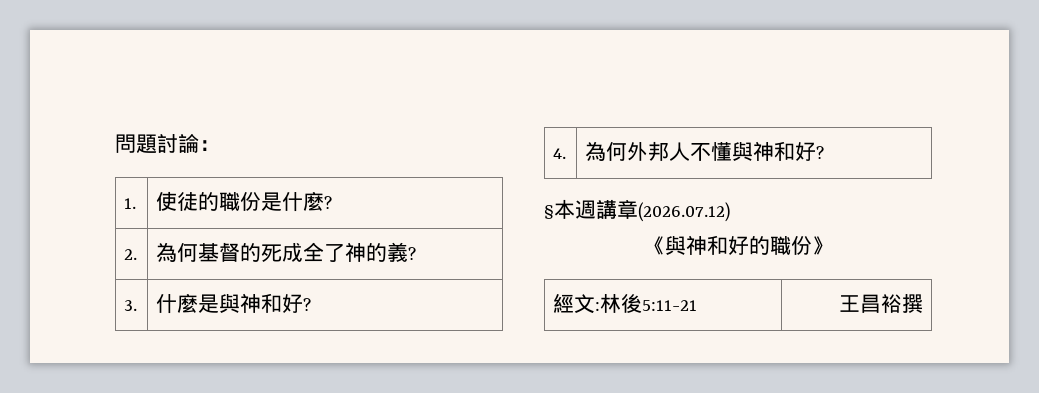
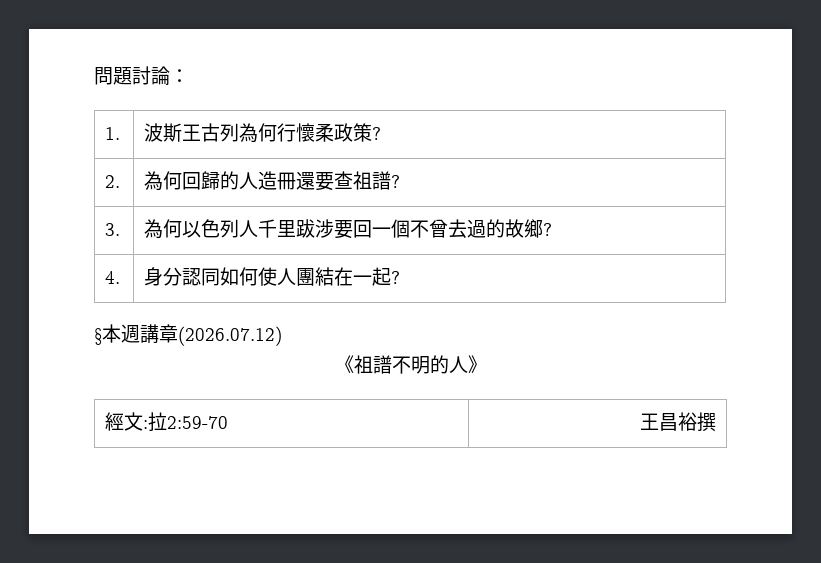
[156,191,333,212] [124,249,138,260] [156,242,417,262] [124,300,138,311] [156,293,312,314] [553,148,567,159] [585,141,817,161] 使徒的職份是什麼? // 2. | 為何基督的死成全了神的義? // 3. | 什麼是與神和好? // 4. | 為何外邦人不懂與神和好 -> [143,123,381,143] [104,175,120,188] [143,171,400,191] [104,223,120,236] [143,219,552,239] [104,271,120,284] [143,267,391,286] 波斯王古列為何行懷柔政策? // 2. | 為何回歸的人造冊還要查祖譜? // 3. | 為何以色列人千里跋涉要回一個不曾去過的故鄉? // 4. | 身分認同如何使人團結在一起
[664,235,812,255] 與神和好的職份 -> [353,355,468,374] 祖譜不明的人
[600,293,698,313] 林後5:11-21 -> [147,412,228,432] 拉2:59-70

